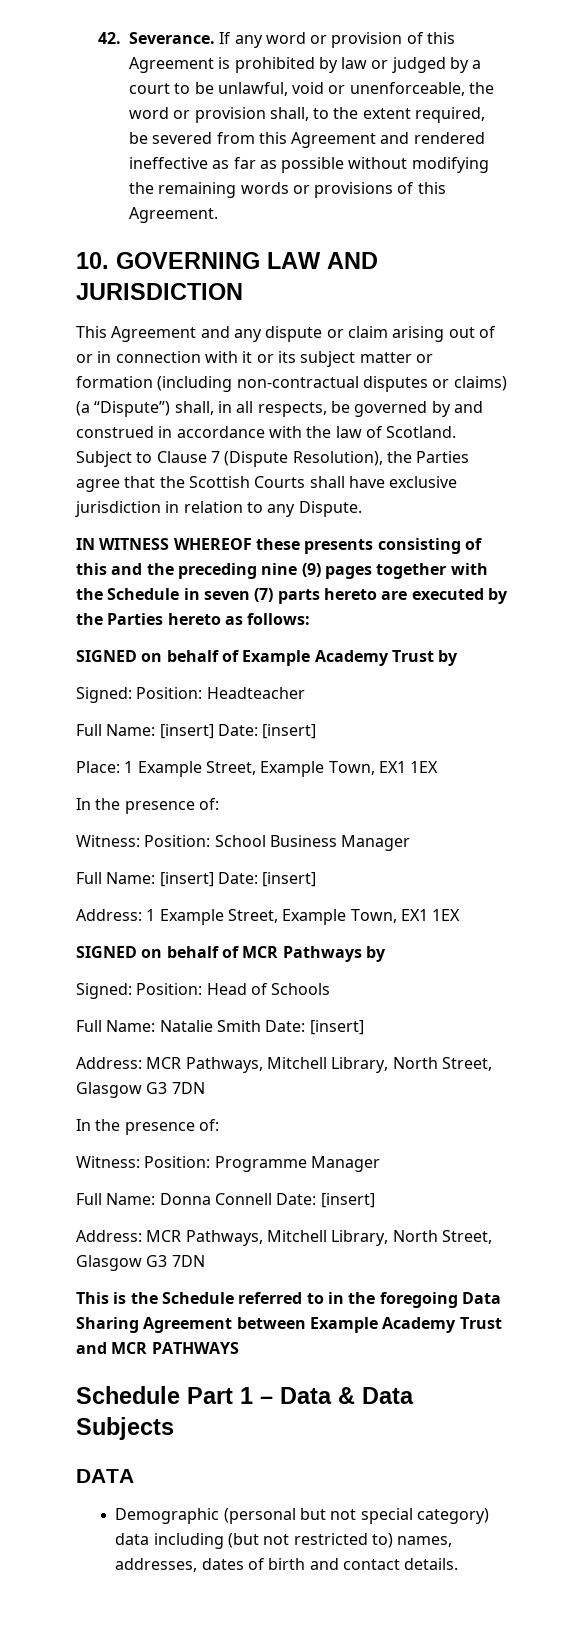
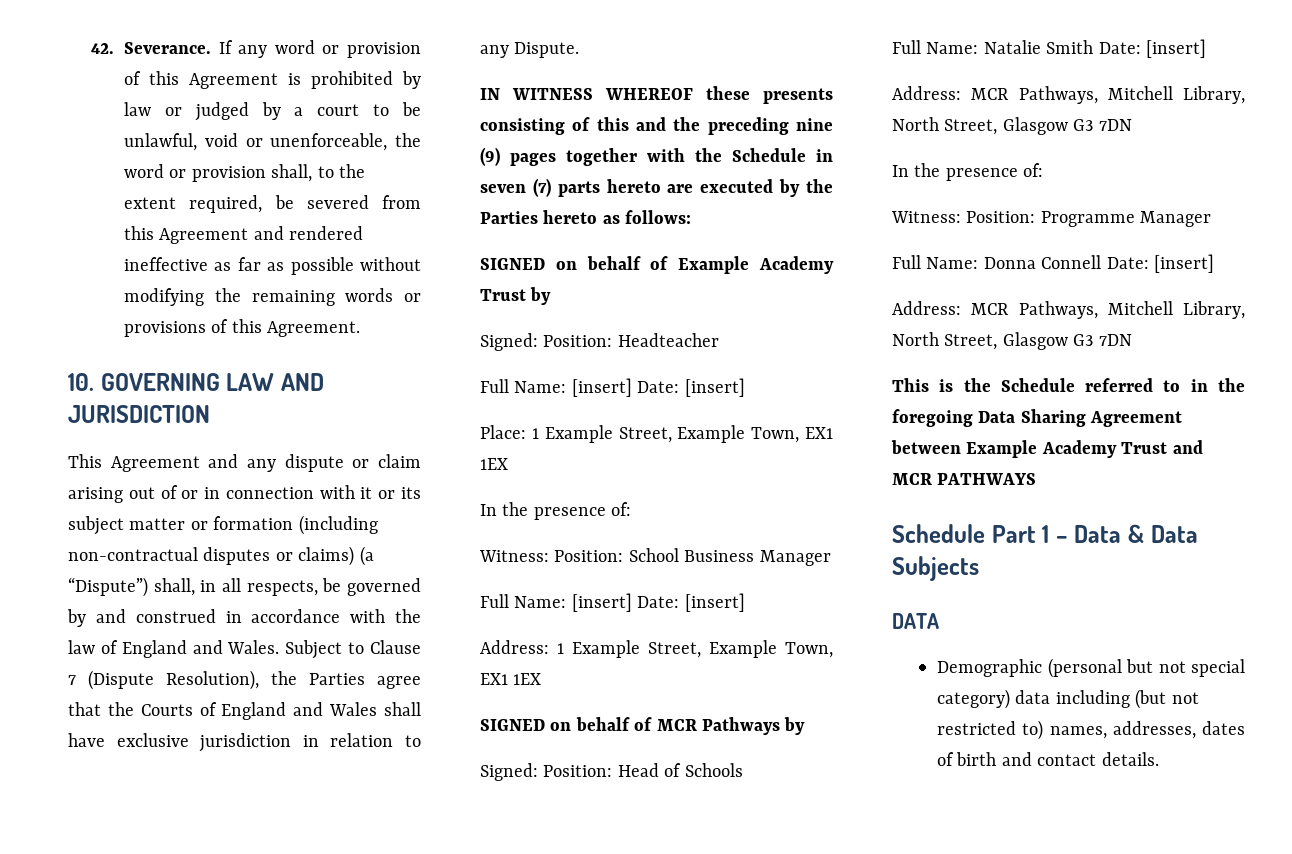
[386,426,457,438] Scotland. -> [121,640,280,658] England and Wales.
[188,476,306,488] Scottish Courts -> [140,702,378,720] Courts of England and Wales

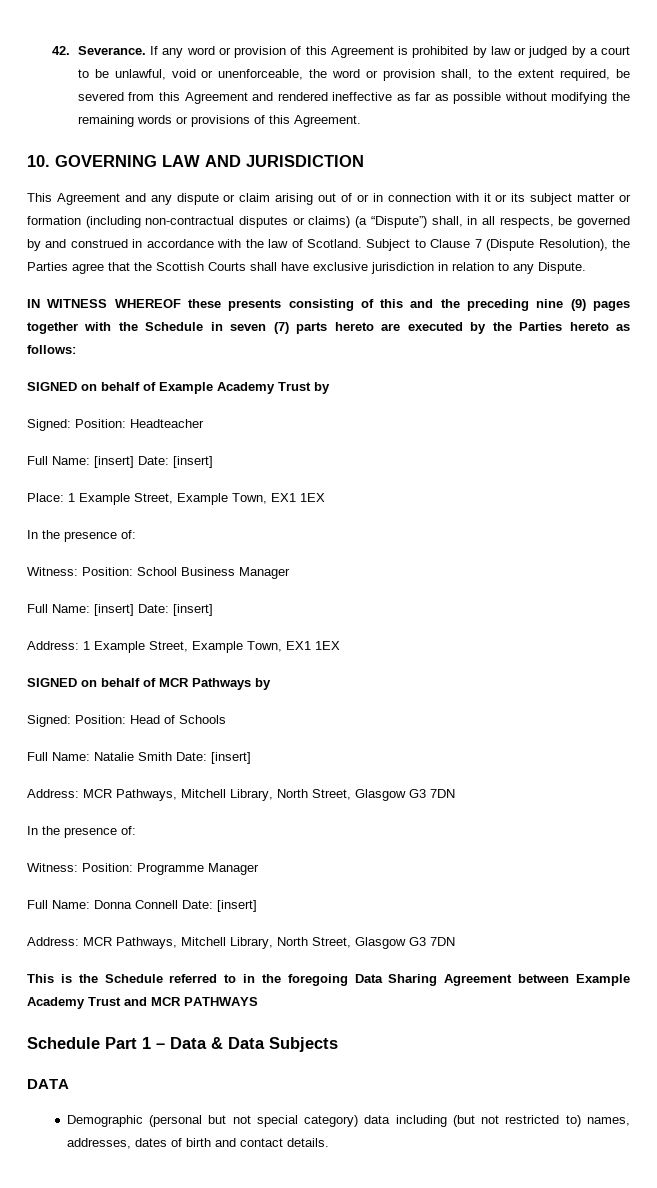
[121,640,280,658] England and Wales. -> [306,239,362,248] Scotland.
[140,702,378,720] Courts of England and Wales -> [156,262,246,271] Scottish Courts

